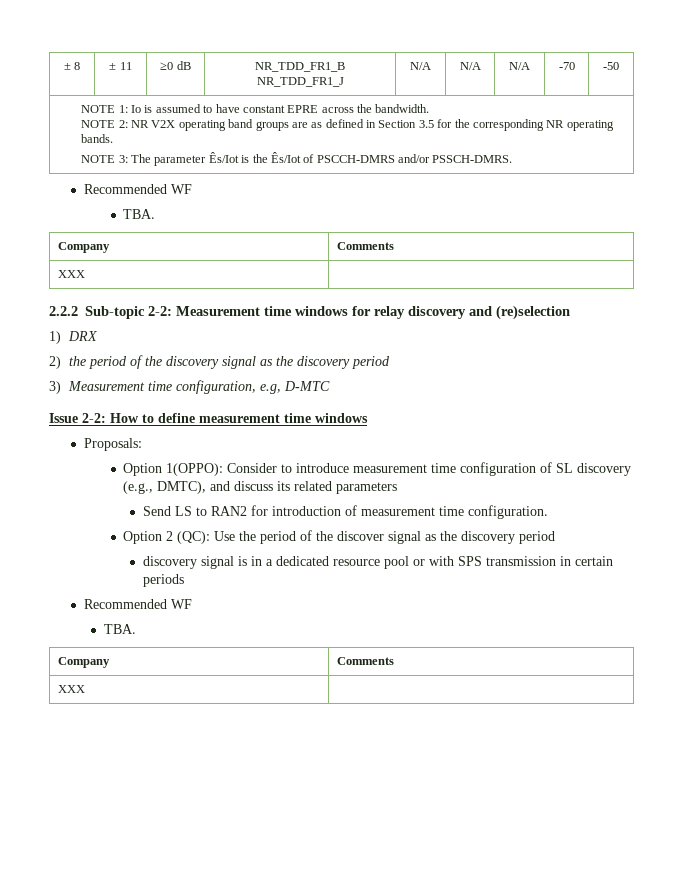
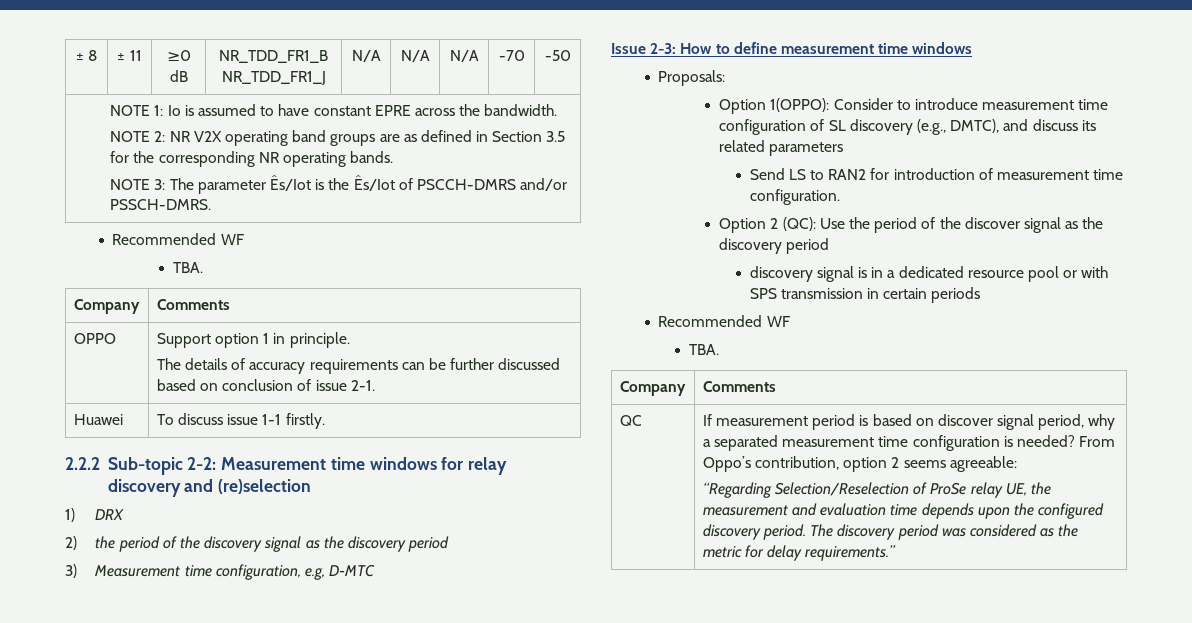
[57,270,85,278] XXX | -> [73,333,116,344] [156,332,350,348] [156,358,561,374] [156,379,375,391] [73,414,123,425] [156,413,325,429] OPPO | Support option 1 in principle. // The details of accuracy requirements can be further discussed based on conclusion of issue 2-1. // Huawei | To discuss issue 1-1 firstly.
[82,413,106,423] 2-2: -> [650,43,677,54] 2-3:
[57,685,85,693] XXX | -> [619,415,642,426] [702,414,1116,430] [702,435,1116,451] [702,456,1017,472] [702,482,1051,498] [702,503,1105,519] [702,524,1079,540] [702,545,897,561] QC | If measurement period is based on discover signal period, why a separated measurement time configuration is needed? From Oppo’s contribution, option 2 seems agreeable: // “Regarding Selection/Reselection of ProSe relay UE, the measurement and evaluation time depends upon the configured discovery period. The discovery period was considered as the metric for delay requirements.”

